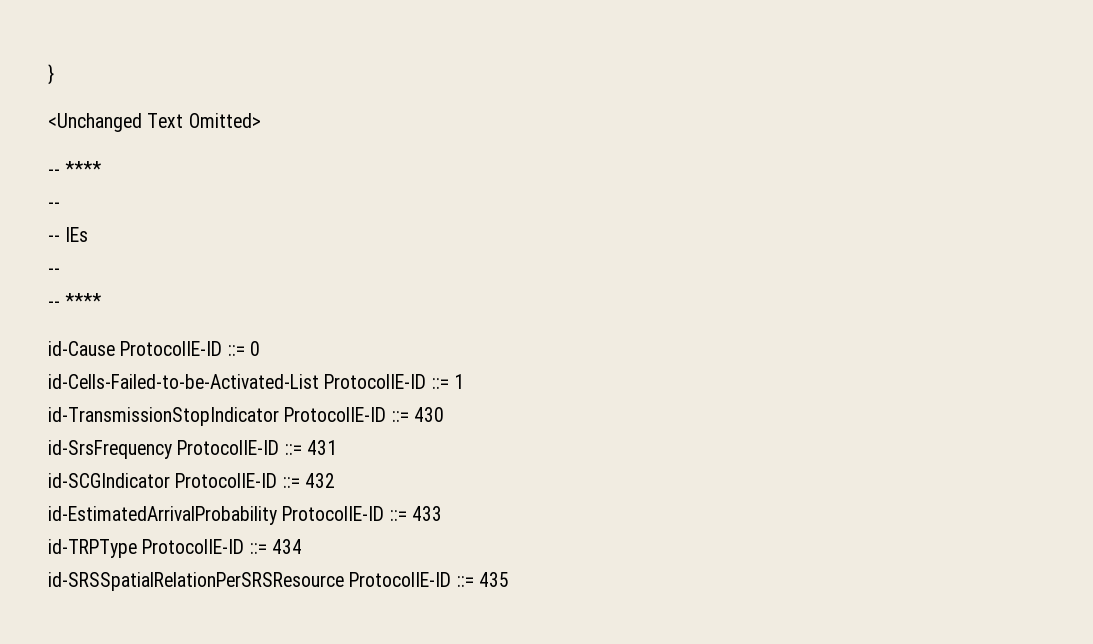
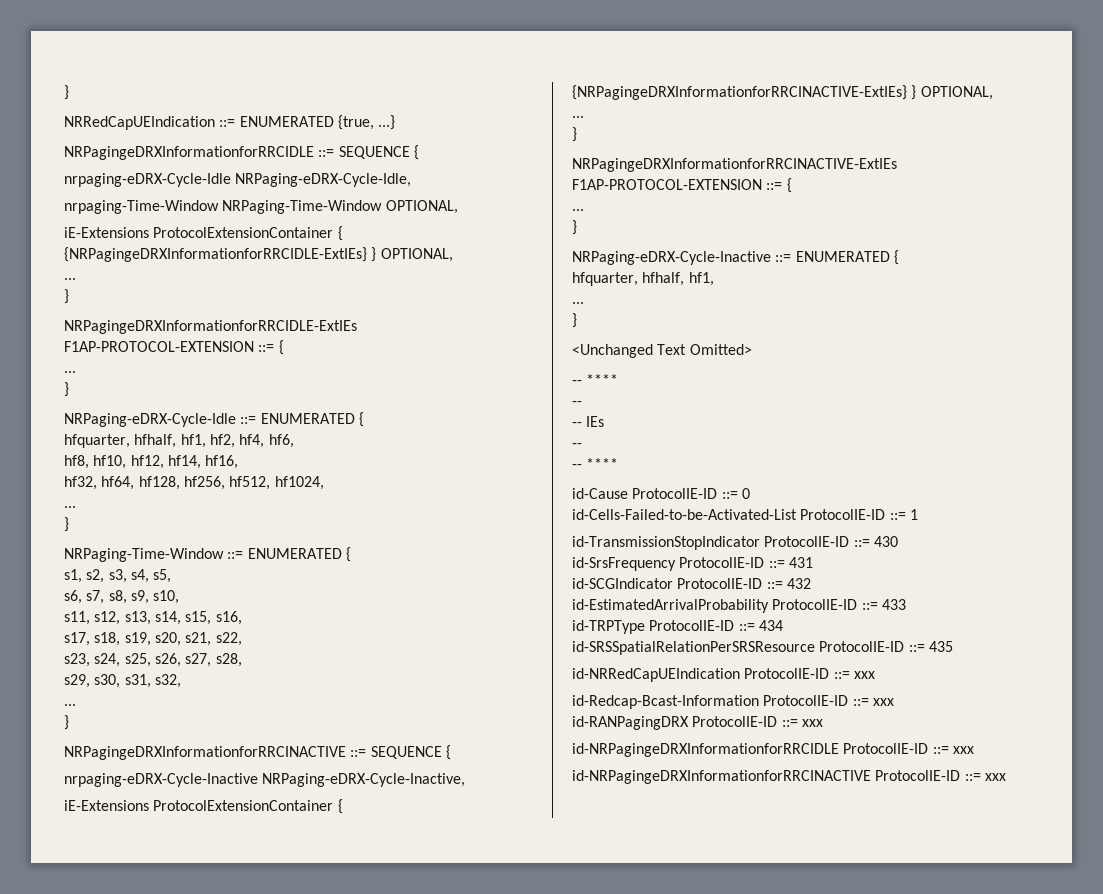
[48,64,54,85] } -> [64,85,69,100] [64,115,396,130] [64,145,419,160] [64,173,412,187] [64,200,458,214] [64,226,343,241] [64,247,453,262] [64,278,76,280] [64,289,69,304] [64,320,357,334] [64,340,284,355] [64,371,76,373] [64,382,69,397] [64,412,364,427] [64,434,294,448] [64,455,239,469] [64,476,324,490] [64,506,76,508] [64,517,69,532] [64,547,351,562] [64,569,172,583] [64,590,180,604] [64,611,242,625] [64,632,242,646] [64,653,242,667] [64,674,181,688] [64,704,76,706] [64,715,69,730] [64,745,451,760] [64,773,466,787] [64,799,343,814] [572,85,993,100] [572,116,584,118] [572,127,577,142] [572,158,897,172] [572,178,792,193] [572,209,584,211] [572,220,577,235] [572,250,899,265] [572,272,714,286] [572,302,584,304] [572,313,577,328] } // NRRedCapUEIndication ::= ENUMERATED {true, ...} // NRPagingeDRXInformationforRRCIDLE ::= SEQUENCE { // nrpaging-eDRX-Cycle-Idle NRPaging-eDRX-Cycle-Idle, // nrpaging-Time-Window NRPaging-Time-Window OPTIONAL, // iE-Extensions ProtocolExtensionContainer { {NRPagingeDRXInformationforRRCIDLE-ExtIEs} } OPTIONAL, // ... // } // NRPagingeDRXInformationforRRCIDLE-ExtIEs F1AP-PROTOCOL-EXTENSION ::= { // ... // } // NRPaging-eDRX-Cycle-Idle ::= ENUMERATED { // hfquarter, hfhalf, hf1, hf2, hf4, hf6, // hf8, hf10, hf12, hf14, hf16, // hf32, hf64, hf128, hf256, hf512, hf1024, // ... // } // NRPaging-Time-Window ::= ENUMERATED { // s1, s2, s3, s4, s5, // s6, s7, s8, s9, s10, // s11, s12, s13, s14, s15, s16, // s17, s18, s19, s20, s21, s22, // s23, s24, s25, s26, s27, s28, // s29, s30, s31, s32, // ... // } // NRPagingeDRXInformationforRRCINACTIVE ::= SEQUENCE { // nrpaging-eDRX-Cycle-Inactive NRPaging-eDRX-Cycle-Inactive, // iE-Extensions ProtocolExtensionContainer { {NRPagingeDRXInformationforRRCINACTIVE-ExtIEs} } OPTIONAL, // ... // } // NRPagingeDRXInformationforRRCINACTIVE-ExtIEs F1AP-PROTOCOL-EXTENSION ::= { // ... // } // NRPaging-eDRX-Cycle-Inactive ::= ENUMERATED { // hfquarter, hfhalf, hf1, // ... // }
(509, 579) none -> [572,668,875,682] [572,695,894,709] [572,716,823,730] [572,743,974,757] [572,770,1006,784] // id-NRRedCapUEIndication ProtocolIE-ID ::= xxx // id-Redcap-Bcast-Information ProtocolIE-ID ::= xxx // id-RANPagingDRX ProtocolIE-ID ::= xxx // id-NRPagingeDRXInformationforRRCIDLE ProtocolIE-ID ::= xxx // id-NRPagingeDRXInformationforRRCINACTIVE ProtocolIE-ID ::= xxx

